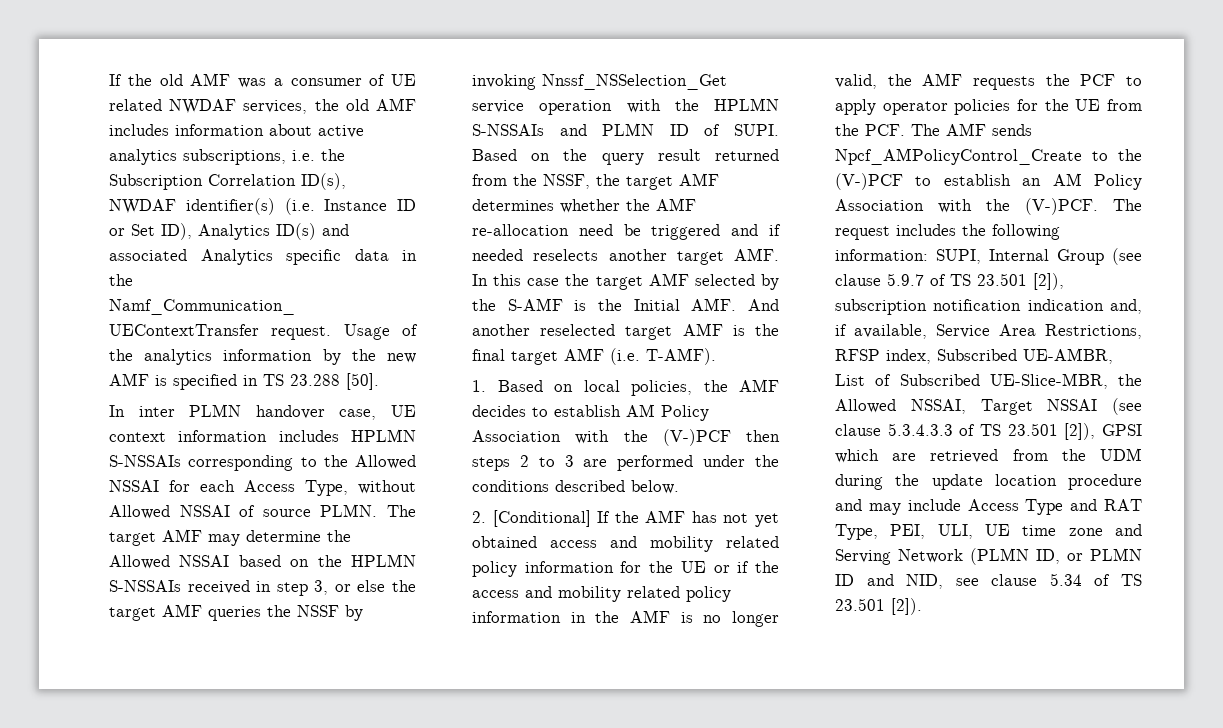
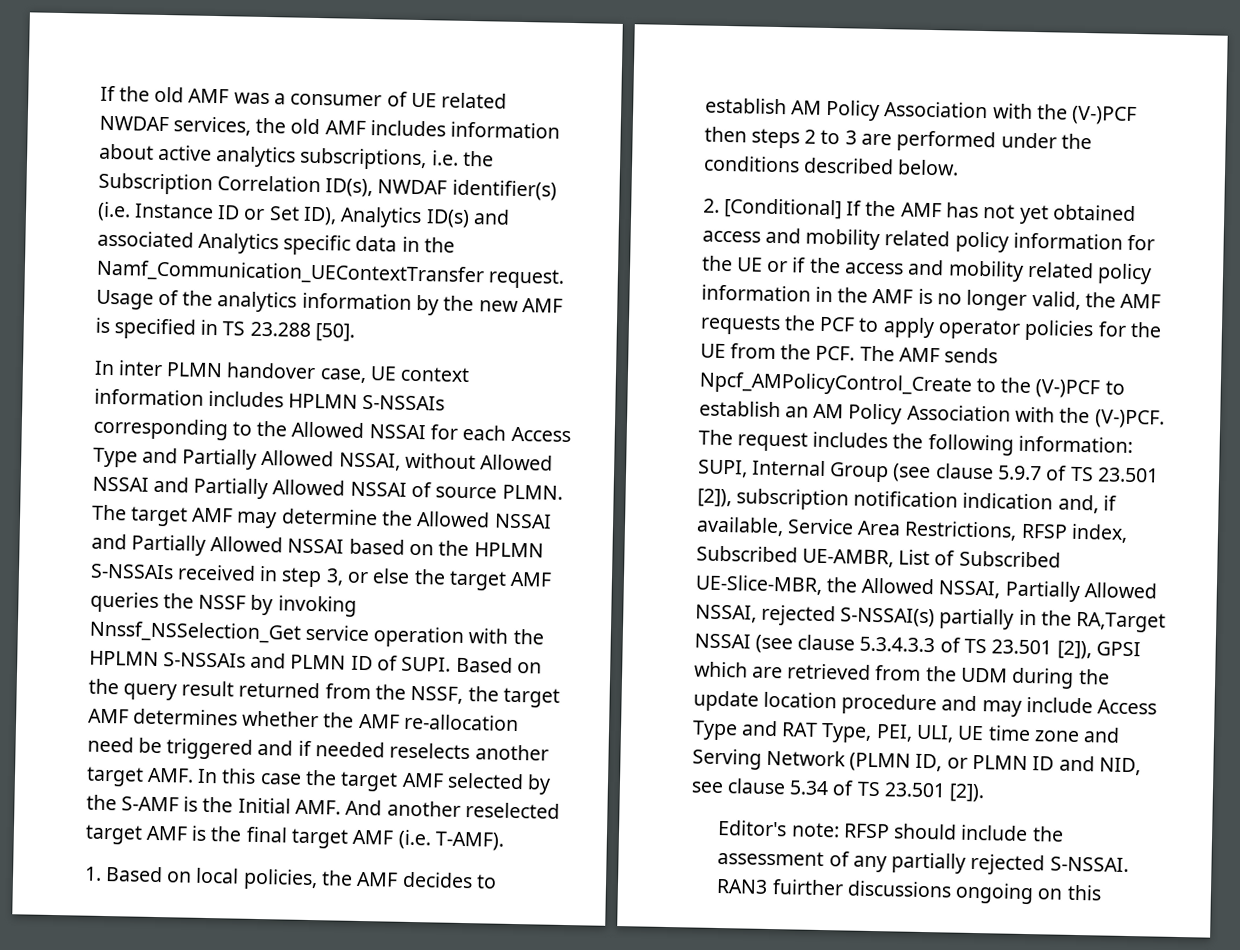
[305,480,416,496] Type, without -> [92,447,554,471] [91,476,269,500] Type and Partially Allowed NSSAI, without Allowed NSSAI and Partially
(230, 561) none -> [90,533,345,556] and Partially Allowed NSSAI
[980,399,1033,415] Target -> [1004,580,1158,603] [694,604,1167,633] Partially Allowed NSSAI, rejected S-NSSAI(s) partially in the RA,Target
(923, 606) none -> [717,819,1064,842] [717,849,1129,876] [716,878,1102,905] // Editor's note: RFSP should include the assessment of any partially rejected S-NSSAI. RAN3 fuirther discussions ongoing on this

